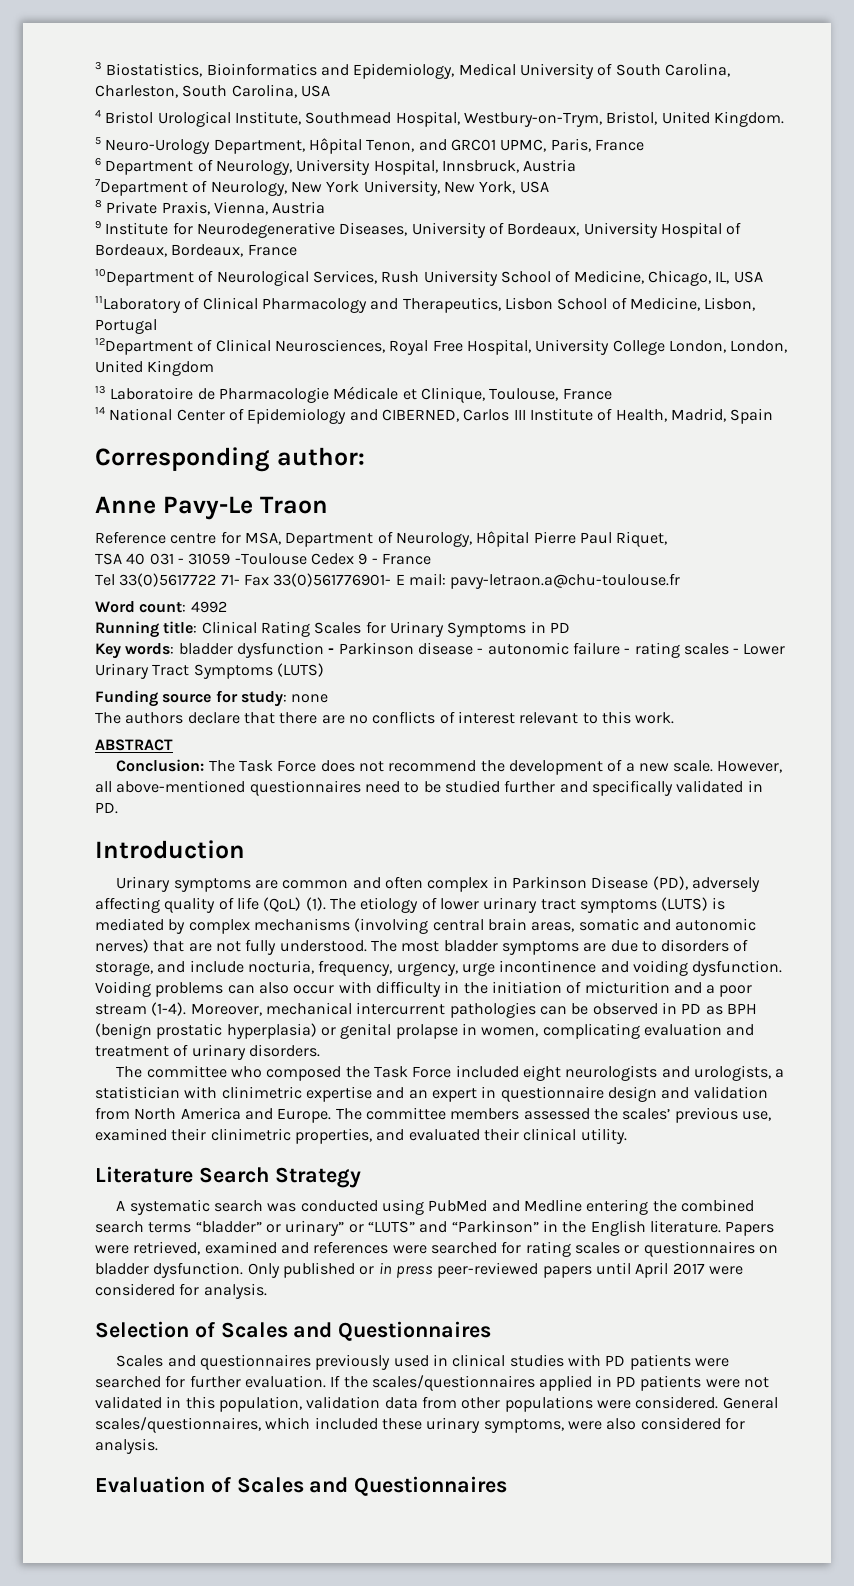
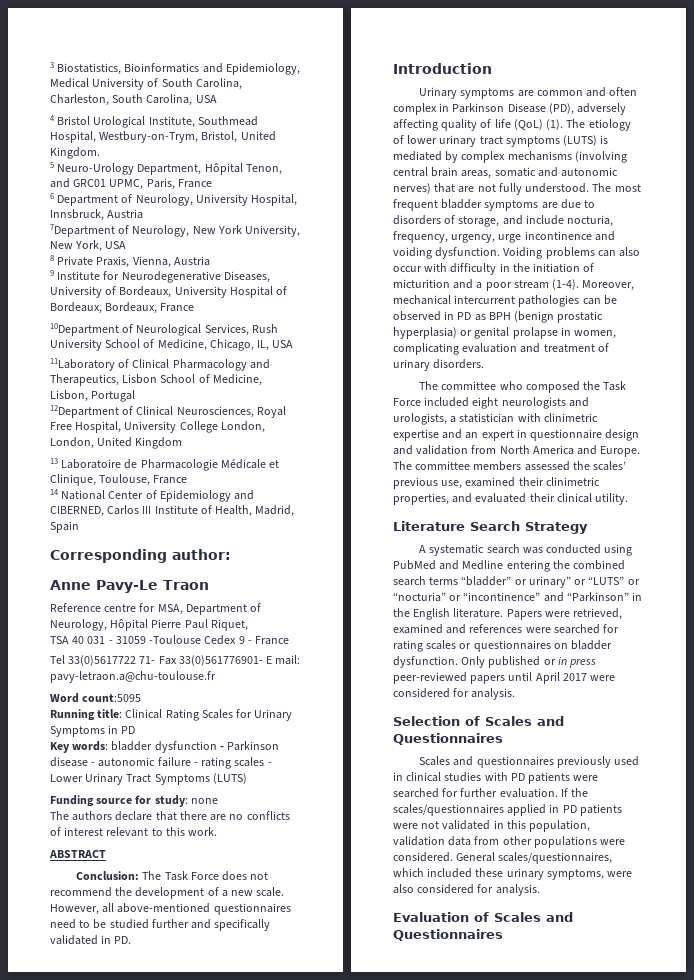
[139,601,227,613] count: 4992 -> [82,694,142,702] count:5095
(440, 946) none -> [393,199,438,211] frequent
(415, 1227) none -> [627,579,640,585] [393,592,541,602] or “nocturia” or “incontinence”

